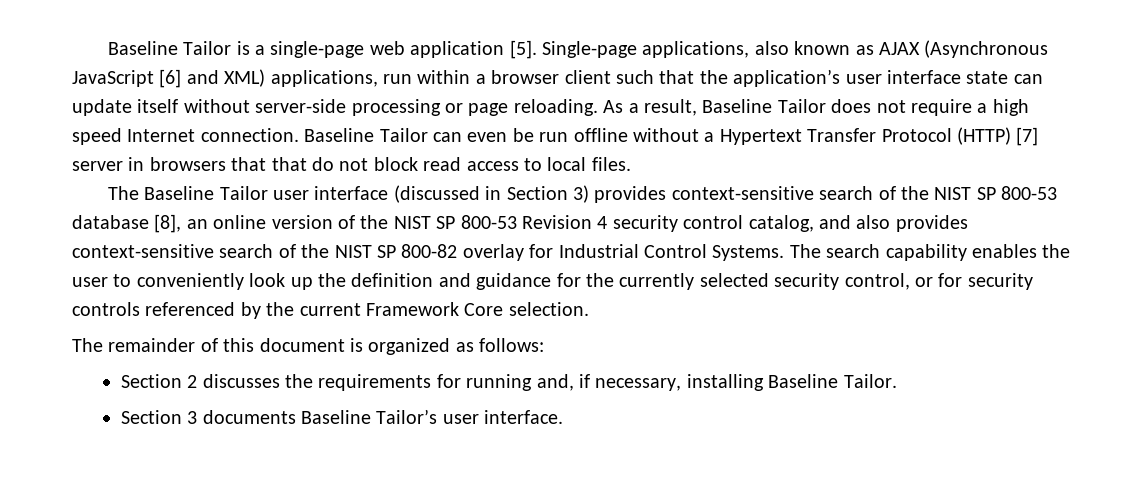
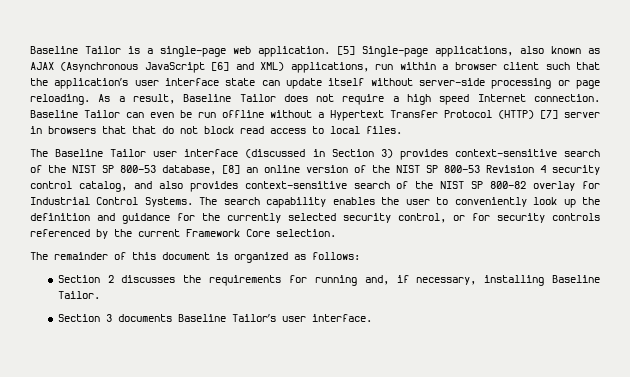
[410,40,537,59] application [5]. -> [258,46,355,57] application. [5]
[72,214,182,233] database [8], -> [162,165,240,175] database, [8]

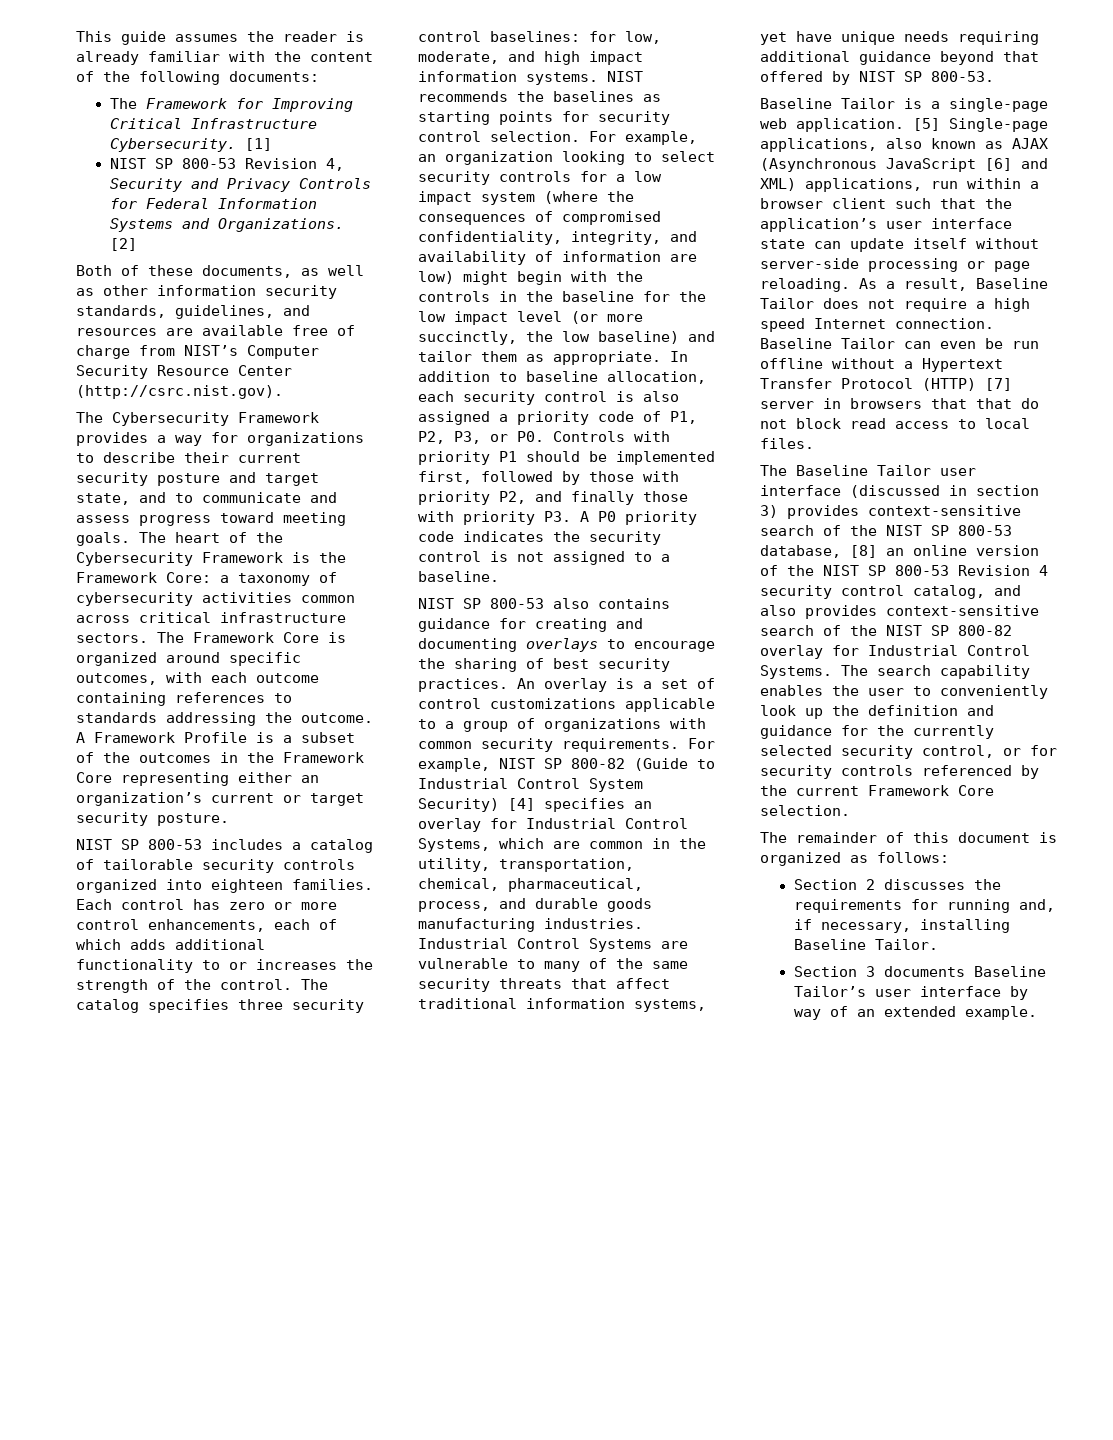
(30, 50) none -> [76,31,364,45] [76,51,373,65] [76,71,319,85] [109,98,353,112] [109,118,317,129] [109,138,272,152] [109,158,344,171] [109,178,371,192] [109,198,317,209] [109,218,344,232] [109,238,137,251] [76,265,364,278] [76,285,337,299] [76,305,310,319] [76,325,355,336] [76,345,319,359] [76,365,292,379] [76,385,283,399] [76,412,319,426] [76,432,364,446] [76,452,301,463] [76,472,319,486] [76,492,337,505] [76,512,346,526] [76,532,283,546] [76,552,346,566] [76,572,337,586] [76,592,355,606] [76,612,346,623] [76,632,346,643] [76,652,301,666] [76,672,319,685] [76,692,292,706] [76,712,373,726] [76,732,355,743] [76,752,364,763] [76,772,319,786] [76,792,364,806] [76,812,229,826] [76,839,373,853] [76,859,355,873] [76,879,373,893] [76,899,337,910] [76,919,337,932] [76,939,265,950] [76,959,373,973] [76,979,328,993] [76,999,364,1013] [418,31,661,44] [418,51,643,65] [418,71,643,85] [418,91,661,102] [418,111,670,125] [418,131,697,145] [418,151,715,165] [418,171,662,185] [418,191,634,205] [418,211,661,225] [418,231,697,245] [418,251,697,265] [418,271,643,285] [418,291,706,302] [418,311,643,325] [418,331,715,345] [418,351,688,365] [418,371,706,384] [418,391,679,405] [418,411,697,425] [418,431,670,444] [418,451,715,465] [418,471,679,485] [418,491,688,505] [418,511,697,525] [418,531,661,545] [418,551,670,565] [418,571,499,582] [418,598,670,609] [418,618,643,632] [418,638,715,652] [418,658,670,672] [418,678,715,692] [418,698,715,712] [418,718,706,732] [418,738,715,752] [418,758,715,772] [418,778,643,792] [418,798,652,812] [418,818,688,832] [418,838,706,852] [418,858,634,872] [418,878,643,892] [418,898,652,912] [418,918,643,932] [418,938,688,952] [418,958,688,972] [418,978,670,992] [418,998,706,1012] [760,31,1039,45] [760,51,1039,65] [760,71,994,85] This guide assumes the reader is already familiar with the content of the following documents: // The Framework for Improving Critical Infrastructure Cybersecurity. [1] // NIST SP 800-53 Revision 4, Security and Privacy Controls for Federal Information Systems and Organizations. [2] // Both of these documents, as well as other information security standards, guidelines, and resources are available free of charge from NIST’s Computer Security Resource Center (http://csrc.nist.gov). // The Cybersecurity Framework provides a way for organizations to describe their current security posture and target state, and to communicate and assess progress toward meeting goals. The heart of the Cybersecurity Framework is the Framework Core: a taxonomy of cybersecurity activities common across critical infrastructure sectors. The Framework Core is organized around specific outcomes, with each outcome containing references to standards addressing the outcome. A Framework Profile is a subset of the outcomes in the Framework Core representing either an organization’s current or target security posture. // NIST SP 800-53 includes a catalog of tailorable security controls organized into eighteen families. Each control has zero or more control enhancements, each of which adds additional functionality to or increases the strength of the control. The catalog specifies three security control baselines: for low, moderate, and high impact information systems. NIST recommends the baselines as starting points for security control selection. For example, an organization looking to select security controls for a low impact system (where the consequences of compromised confidentiality, integrity, and availability of information are low) might begin with the controls in the baseline for the low impact level (or more succinctly, the low baseline) and tailor them as appropriate. In addition to baseline allocation, each security control is also assigned a priority code of P1, P2, P3, or P0. Controls with priority P1 should be implemented first, followed by those with priority P2, and finally those with priority P3. A P0 priority code indicates the security control is not assigned to a baseline. // NIST SP 800-53 also contains guidance for creating and documenting overlays to encourage the sharing of best security practices. An overlay is a set of control customizations applicable to a group of organizations with common security requirements. For example, NIST SP 800-82 (Guide to Industrial Control System Security) [4] specifies an overlay for Industrial Control Systems, which are common in the utility, transportation, chemical, pharmaceutical, process, and durable goods manufacturing industries. Industrial Control Systems are vulnerable to many of the same security threats that affect traditional information systems, yet have unique needs requiring additional guidance beyond that offered by NIST SP 800-53. //
[331,149,374,157] Section -> [976,485,1039,496] section
[311,314,372,322] interface. -> [919,986,1028,1000] [793,1006,1037,1020] interface by way of an extended example.

